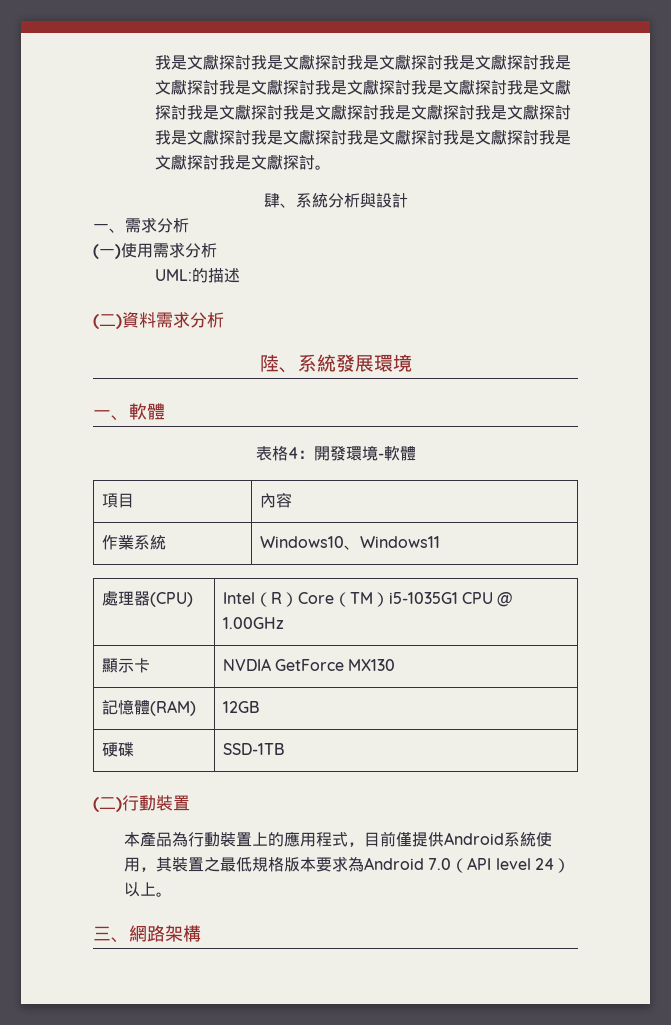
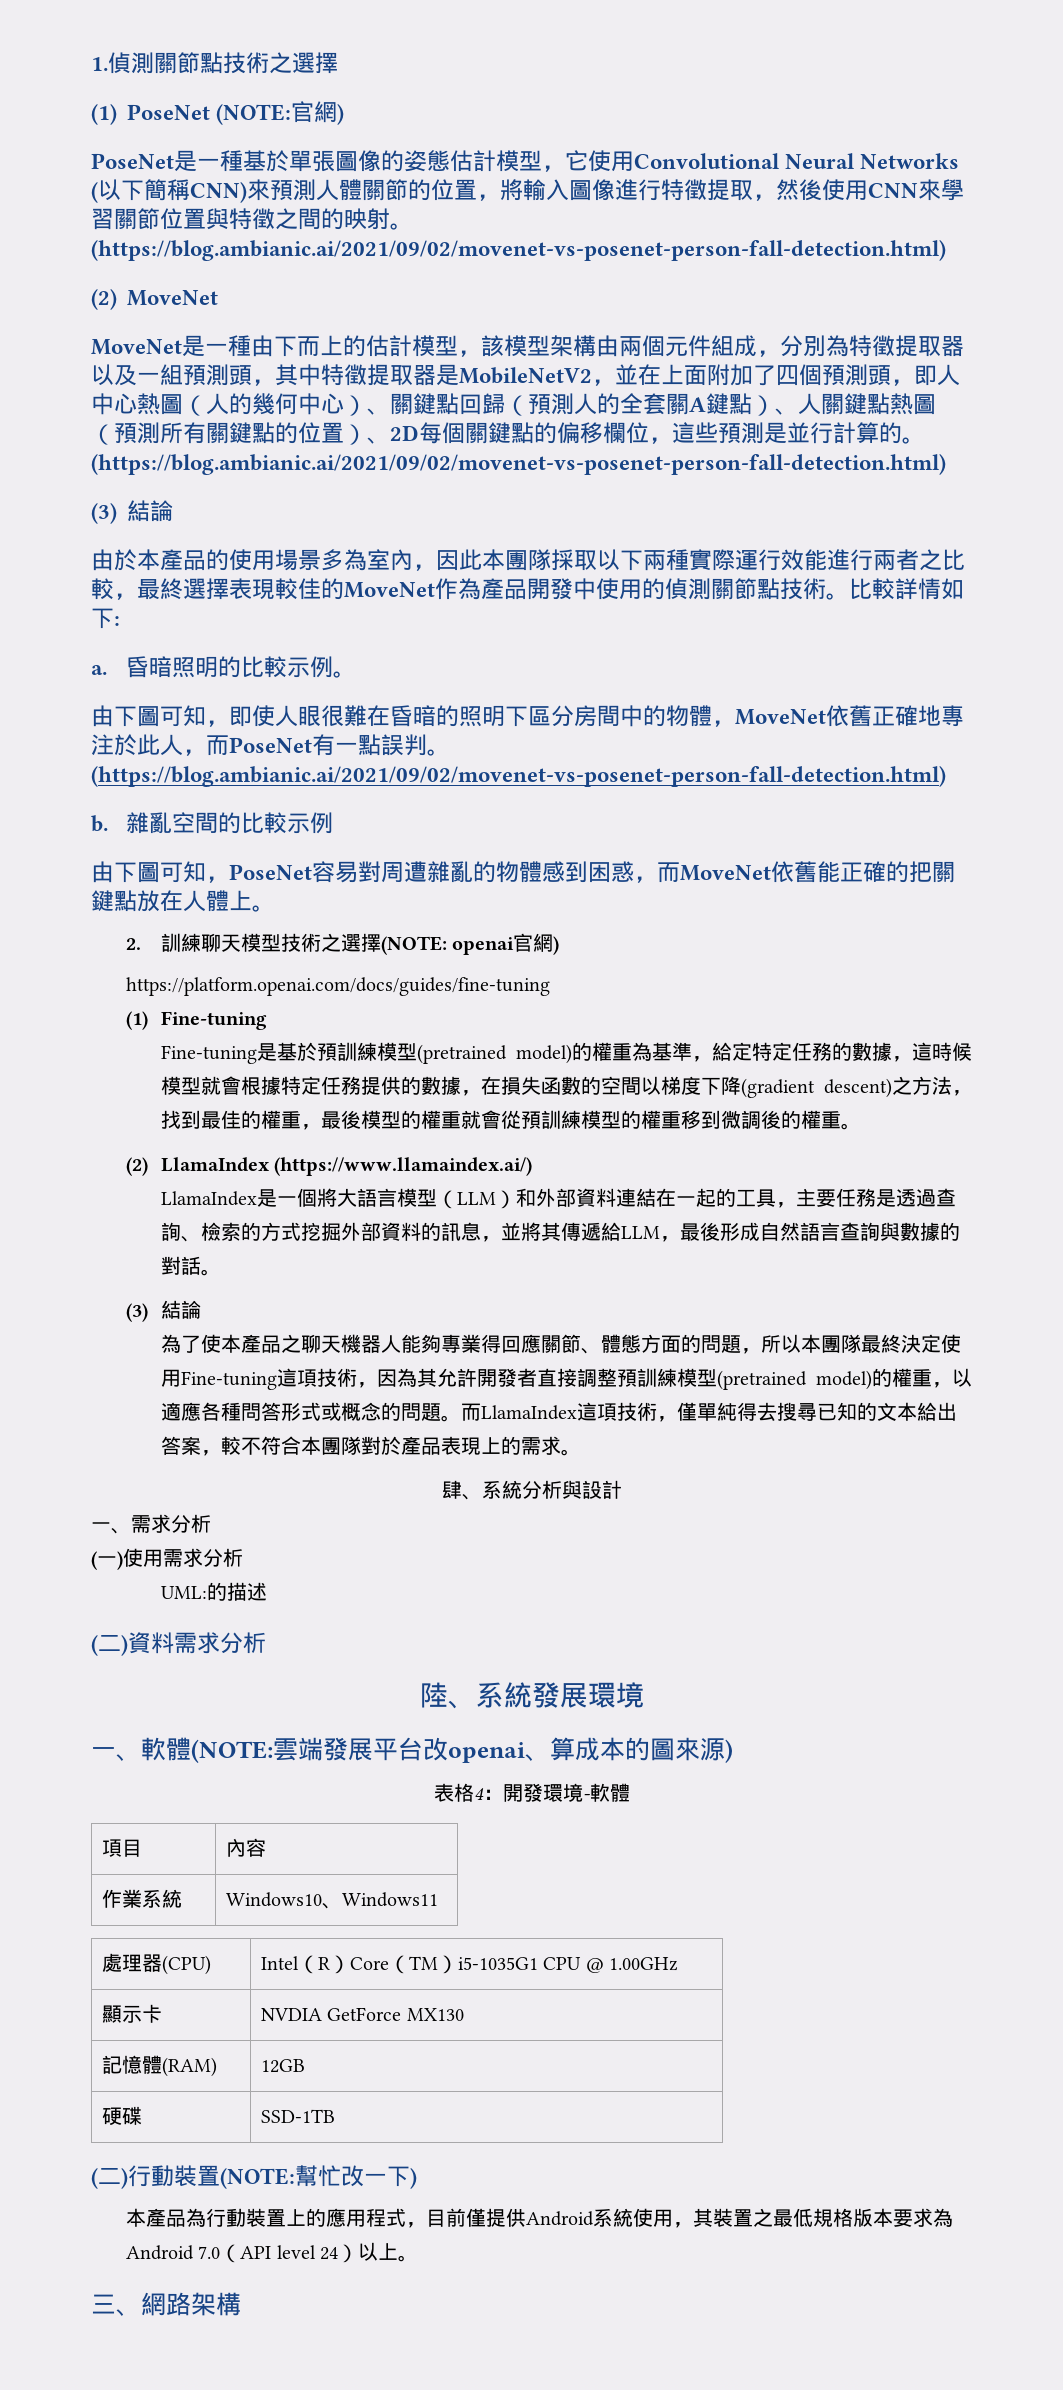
[155,55,572,70] [155,80,572,95] [155,105,572,120] [155,130,572,145] [155,155,316,170] 我是文獻探討我是文獻探討我是文獻探討我是文獻探討我是文獻探討我是文獻探討我是文獻探討我是文獻探討我是文獻探討我是文獻探討我是文獻探討我是文獻探討我是文獻探討我是文獻探討我是文獻探討我是文獻探討我是文獻探討我是文獻探討我是文獻探討 -> [91,52,338,74] [91,101,345,125] [91,150,960,172] [91,179,964,203] [91,208,413,230] [91,240,946,261] [91,289,218,310] [91,335,964,357] [91,364,960,386] [91,393,936,416] [91,422,925,445] [91,454,946,475] [91,500,173,524] [91,549,965,571] [91,578,964,600] [91,608,120,629] [91,656,356,678] [91,705,964,727] [91,734,450,756] [91,766,946,787] [91,812,333,834] [91,861,955,883] [91,890,275,912] [125,933,560,955] [125,977,550,996] [125,1011,267,1030] [160,1042,972,1064] [160,1076,972,1098] [160,1110,861,1130] [125,1157,533,1176] [160,1188,956,1209] [160,1222,960,1242] [160,1256,221,1276] [125,1300,201,1322] [160,1334,961,1354] [160,1368,972,1390] [160,1402,957,1422] [160,1436,561,1456] 1.偵測關節點技術之選擇 // (1) PoseNet (NOTE:官網) // PoseNet是一種基於單張圖像的姿態估計模型，它使用Convolutional Neural Networks (以下簡稱CNN)來預測人體關節的位置，將輸入圖像進行特徵提取，然後使用CNN來學習關節位置與特徵之間的映射。(https://blog.ambianic.ai/2021/09/02/movenet-vs-posenet-person-fall-detection.html) // (2) MoveNet // MoveNet是一種由下而上的估計模型，該模型架構由兩個元件組成，分別為特徵提取器以及一組預測頭，其中特徵提取器是MobileNetV2，並在上面附加了四個預測頭，即人中心熱圖（人的幾何中心）、關鍵點回歸（預測人的全套關A鍵點）、人關鍵點熱圖（預測所有關鍵點的位置）、2D每個關鍵點的偏移欄位，這些預測是並行計算的。(https://blog.ambianic.ai/2021/09/02/movenet-vs-posenet-person-fall-detection.html) // (3)結論 // 由於本產品的使用場景多為室內，因此本團隊採取以下兩種實際運行效能進行兩者之比較，最終選擇表現較佳的MoveNet作為產品開發中使用的偵測關節點技術。比較詳情如下: // a.昏暗照明的比較示例。 // 由下圖可知，即使人眼很難在昏暗的照明下區分房間中的物體，MoveNet依舊正確地專注於此人，而PoseNet有一點誤判。(https://blog.ambianic.ai/2021/09/02/movenet-vs-posenet-person-fall-detection.html) // b.雜亂空間的比較示例 // 由下圖可知，PoseNet容易對周遭雜亂的物體感到困惑，而MoveNet依舊能正確的把關鍵點放在人體上。 // 2.訓練聊天模型技術之選擇(NOTE: openai官網) // https://platform.openai.com/docs/guides/fine-tuning // (1) Fine-tuning // Fine-tuning是基於預訓練模型(pretrained model)的權重為基準，給定特定任務的數據，這時候模型就會根據特定任務提供的數據，在損失函數的空間以梯度下降(gradient descent)之方法，找到最佳的權重，最後模型的權重就會從預訓練模型的權重移到微調後的權重。 // (2) LlamaIndex (https://www.llamaindex.ai/) // LlamaIndex是一個將大語言模型（LLM）和外部資料連結在一起的工具，主要任務是透過查詢、檢索的方式挖掘外部資料的訊息，並將其傳遞給LLM，最後形成自然語言查詢與數據的對話。 // (3)結論 // 為了使本產品之聊天機器人能夠專業得回應關節、體態方面的問題，所以本團隊最終決定使用Fine-tuning這項技術，因為其允許開發者直接調整預訓練模型(pretrained model)的權重，以適應各種問答形式或概念的問題。而LlamaIndex這項技術，僅單純得去搜尋已知的文本給出答案，較不符合本團隊對於產品表現上的需求
(165, 411) none -> [191,1737,733,1763] (NOTE:雲端發展平台改openai、算成本的圖來源)
(190, 803) none -> [220,2165,417,2189] (NOTE:幫忙改一下)

